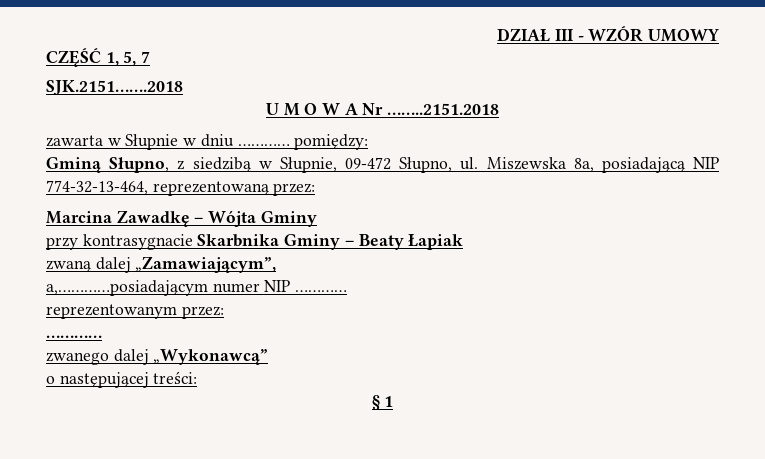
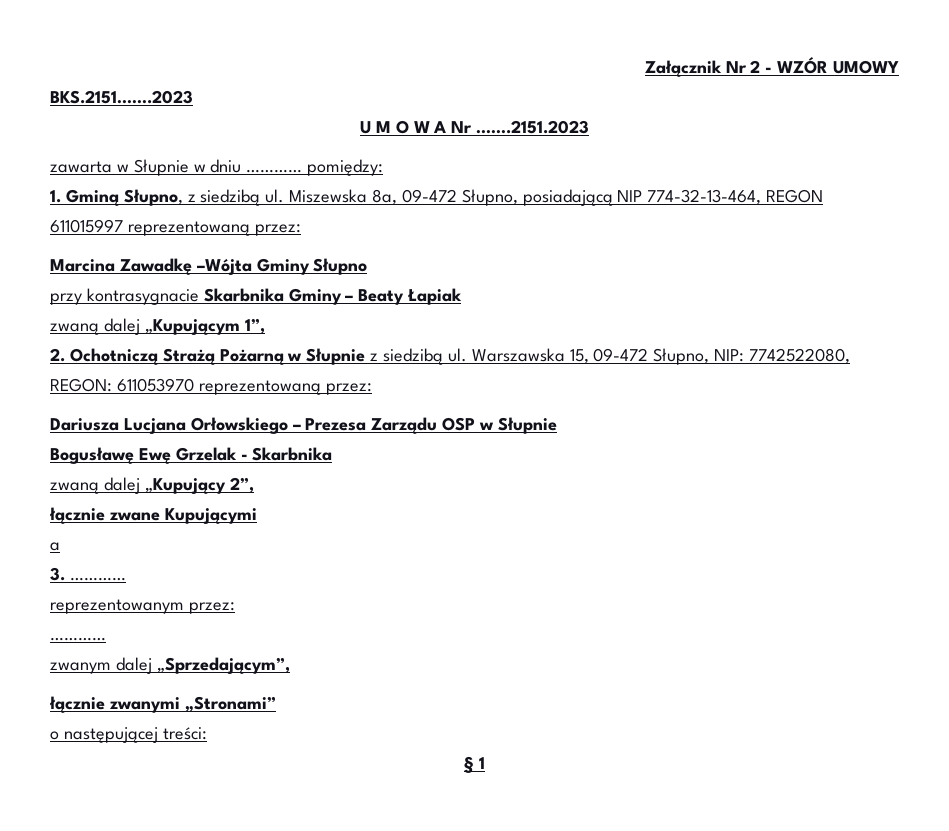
[497,28,574,42] DZIAŁ III -> [644,60,761,77] Załącznik Nr 2
[46,47,151,67] [46,80,183,96] CZĘŚĆ 1, 5, 7 // SJK.2151…….2018 -> [50,90,193,104] BKS.2151…….2023
[387,103,500,115] ……..2151.2018 -> [476,120,590,134] …….2151.2023
(369, 142) none -> [50,190,61,203] 1.
[258,157,453,173] w Słupnie, 09-472 Słupno, -> (261, 197) none
(594, 165) none -> [401,189,518,206] 09-472 Słupno,
(148, 187) none -> [766,189,824,203] [50,219,123,233] REGON 611015997
[194,210,317,227] – Wójta Gminy -> [196,258,368,275] –Wójta Gminy Słupno
[135,256,277,273] [46,280,348,296] [46,304,224,319] [46,335,102,338] [46,349,269,365] „Zamawiającym”, // a,…………posiadającym numer NIP ………… // reprezentowanym przez: // ………… // zwanego dalej „Wykonawcą” -> [144,318,265,335] [50,348,851,365] [50,378,372,395] [50,417,557,434] [50,447,333,464] [50,477,254,494] [50,507,257,524] [50,542,60,551] [50,567,126,581] [50,599,235,614] [50,637,106,641] [50,657,290,674] [50,696,276,713] „Kupującym 1”, // 2. Ochotniczą Strażą Pożarną w Słupnie z siedzibą ul. Warszawska 15, 09-472 Słupno, NIP: 7742522080, REGON: 611053970 reprezentowaną przez: // Dariusza Lucjana Orłowskiego – Prezesa Zarządu OSP w Słupnie // Bogusławę Ewę Grzelak - Skarbnika // zwaną dalej „Kupujący 2”, // łącznie zwane Kupującymi // a // 3. ………… // reprezentowanym przez: // ………… // zwanym dalej „Sprzedającym”, // łącznie zwanymi „Stronami”

